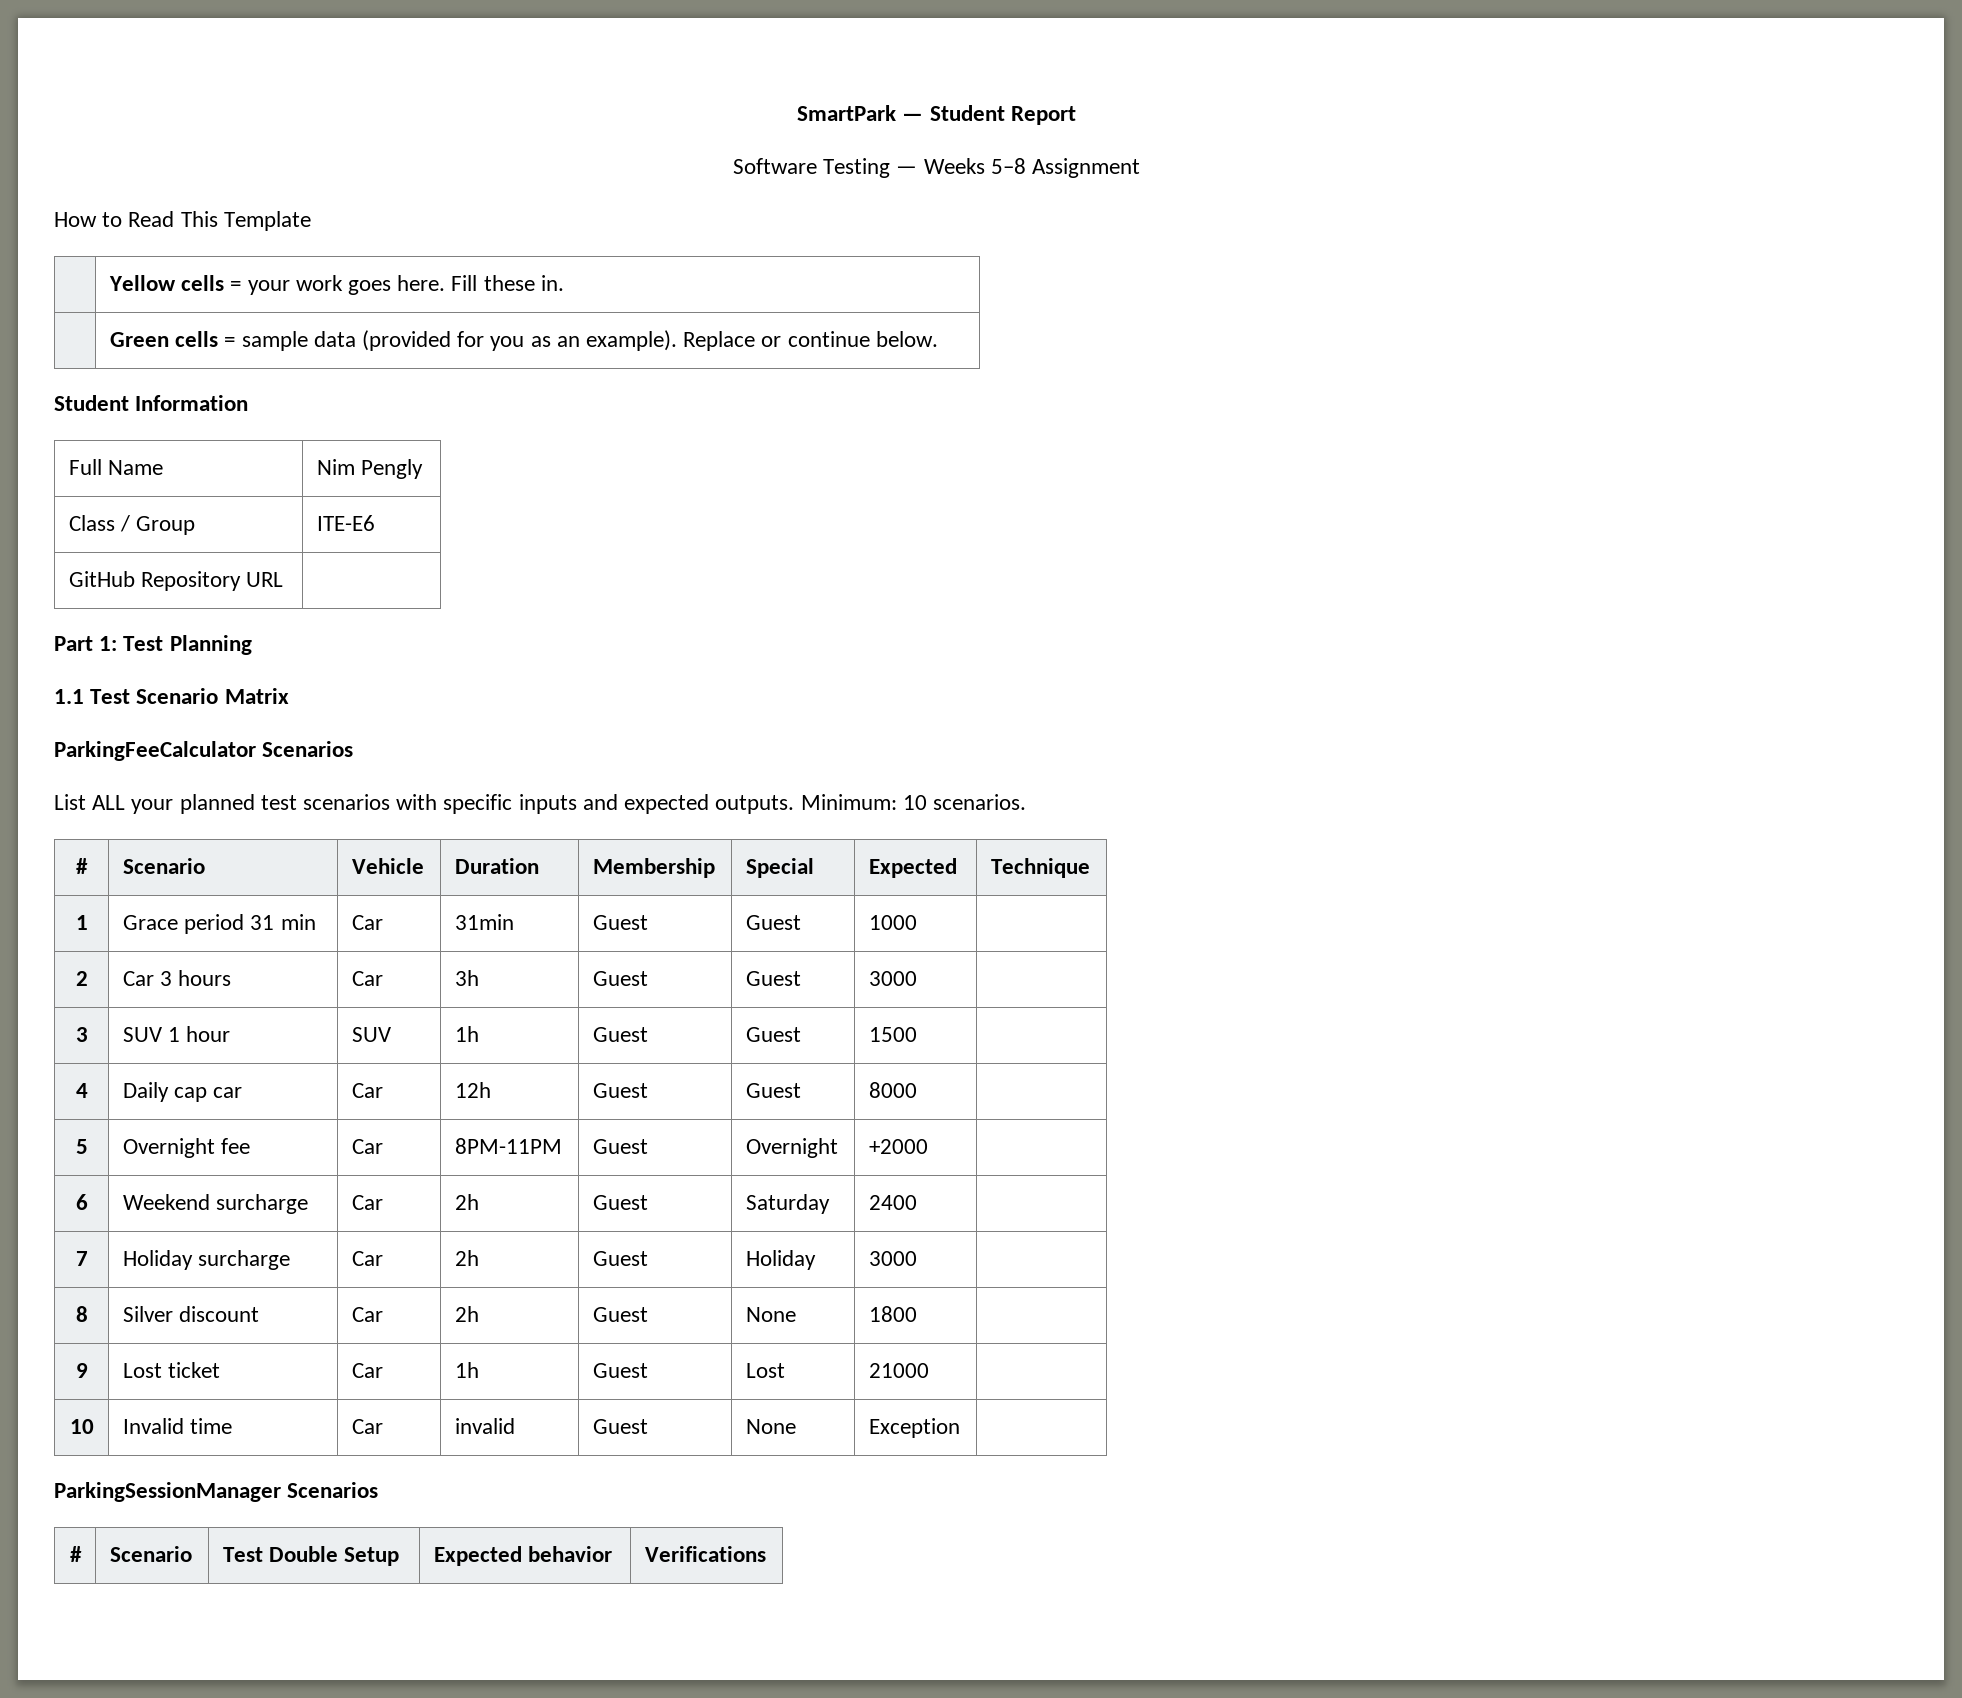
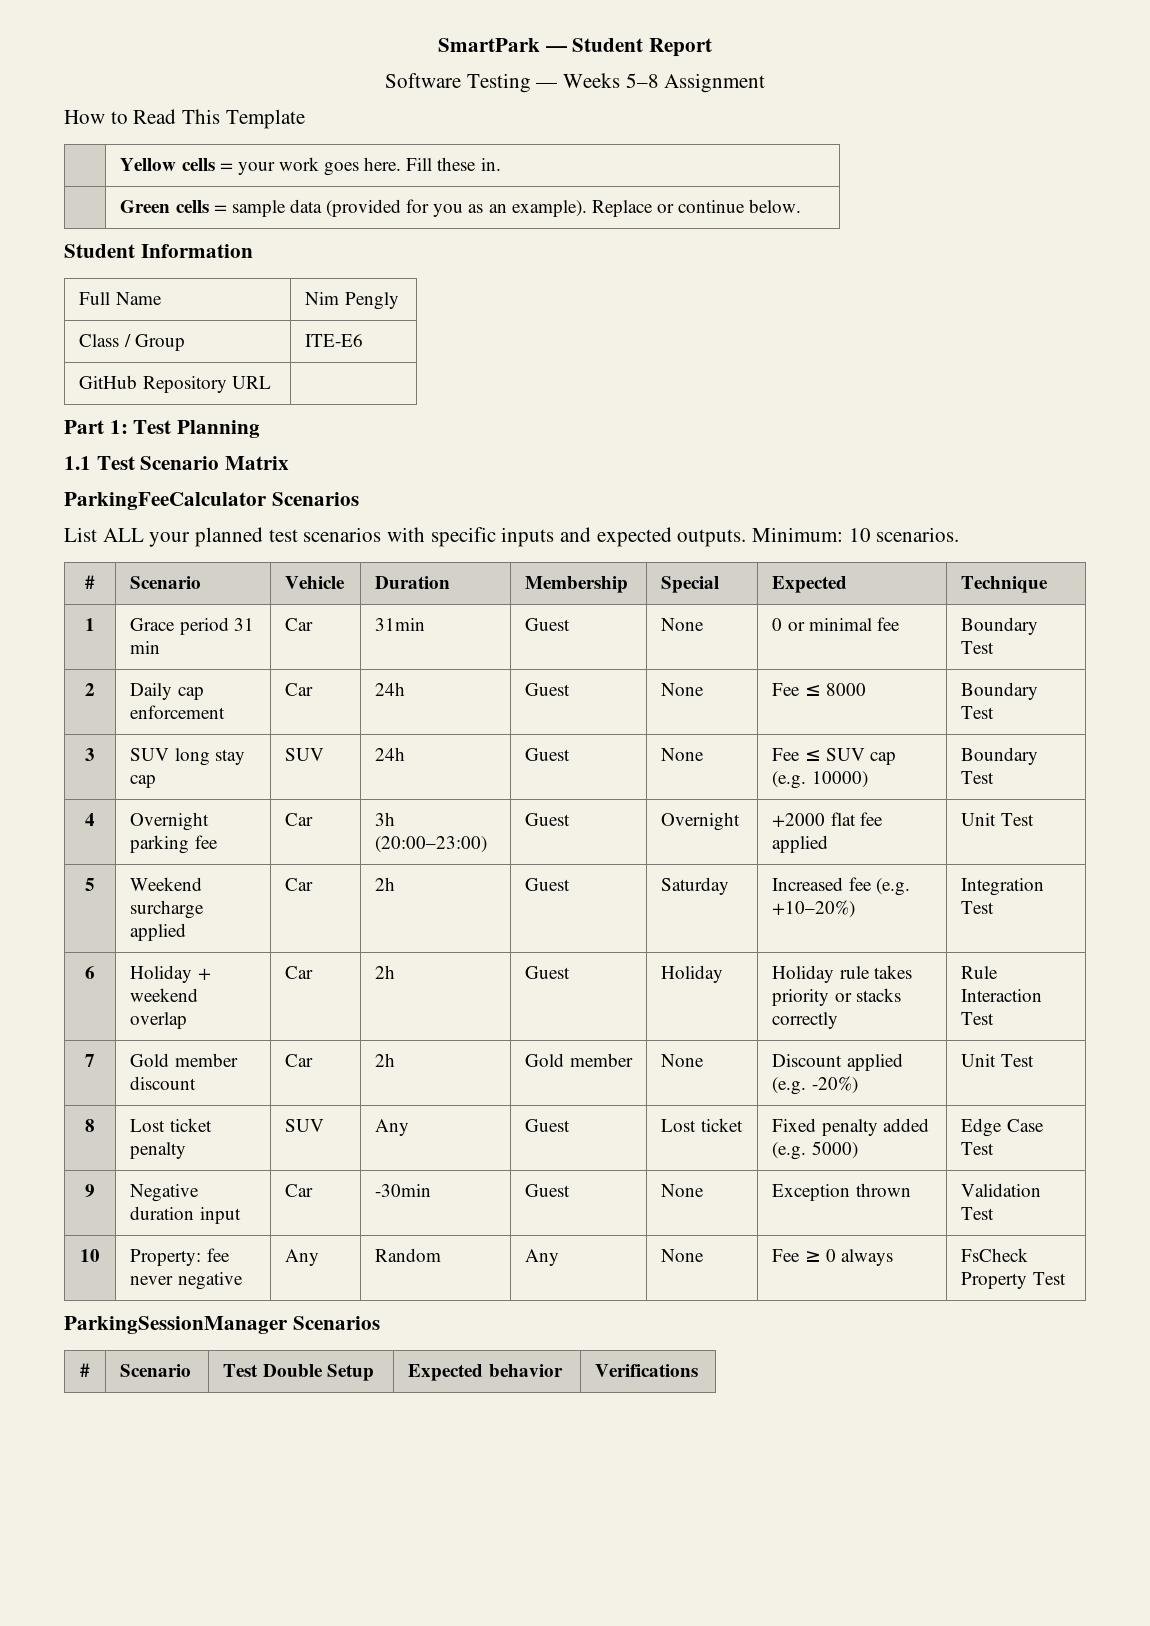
[745,915,801,930] [868,915,917,930] [75,971,88,986] [122,970,232,986] [351,971,383,986] [454,970,479,986] [592,971,648,986] [745,971,801,986] [868,971,917,986] [75,1027,88,1042] [122,1026,231,1042] [351,1027,391,1042] [454,1026,479,1042] [592,1027,648,1042] [745,1027,801,1042] [868,1027,917,1042] [75,1083,88,1098] [122,1082,243,1102] [351,1083,383,1098] [454,1082,491,1098] [592,1083,648,1098] [745,1083,801,1098] [868,1082,917,1098] [75,1139,88,1154] [122,1138,251,1158] [351,1139,383,1154] [454,1138,562,1154] [592,1139,648,1154] [745,1138,838,1158] [868,1139,928,1154] [75,1194,88,1210] Guest | 1000 | // 2 | Car 3 hours | Car | 3h | Guest | Guest | 3000 | // 3 | SUV 1 hour | SUV | 1h | Guest | Guest | 1500 | // 4 | Daily cap car | Car | 12h | Guest | Guest | 8000 | // 5 | Overnight fee | Car | 8PM-11PM | Guest | Overnight | +2000 | // 6 -> [661,618,705,631] [772,617,900,631] [961,617,1039,635] [961,641,995,654] [85,683,95,696] [130,683,204,700] [130,705,226,719] [285,683,314,696] [375,682,406,696] [525,683,571,696] [661,683,705,696] [772,683,866,696] [961,682,1039,700] [961,706,995,719] [85,748,95,761] [130,748,245,766] [130,775,157,788] [285,748,325,761] [375,747,406,761] [525,748,571,761] [661,748,705,761] [772,748,896,765] [772,771,868,789] [961,747,1039,765] [961,771,995,784] [85,813,95,826] [130,812,210,831] [130,835,218,854] [285,813,314,826] [375,812,396,826] [375,836,488,853] [525,813,571,826] [661,812,741,831] [772,812,883,827] [772,835,829,853] [961,813,1034,826] [85,878,95,891] None | 0 or minimal fee | Boundary Test // 2 | Daily cap enforcement | Car | 24h | Guest | None | Fee ≤ 8000 | Boundary Test // 3 | SUV long stay cap | SUV | 24h | Guest | None | Fee ≤ SUV cap (e.g. 10000) | Boundary Test // 4 | Overnight parking fee | Car | 3h (20:00–23:00) | Guest | Overnight | +2000 flat fee applied | Unit Test // 5
(309, 1204) none -> [130,923,187,941] applied
[868,1195,917,1210] [75,1251,88,1266] [122,1250,291,1270] [351,1251,383,1266] [454,1250,479,1266] [592,1251,648,1266] [745,1250,816,1270] [868,1251,917,1266] [75,1306,88,1322] [122,1306,173,1322] 2400 | // 7 | Holiday surcharge | Car | 2h | Guest | Holiday | 3000 | // 8 | Silver -> [772,877,910,896] [772,900,856,918] [961,878,1045,896] [961,901,995,914] [85,966,95,979] [130,965,211,983] [130,988,199,1002] [130,1012,188,1029] [285,966,314,979] [375,965,396,979] [525,966,571,979] [661,965,724,983] [772,965,912,983] [772,988,901,1006] [772,1012,839,1029] [961,966,999,979] [961,989,1043,1002] [961,1012,995,1025] [85,1054,95,1067] [130,1053,238,1067] Increased fee (e.g. +10–20%) | Integration Test // 6 | Holiday + weekend overlap | Car | 2h | Guest | Holiday | Holiday rule takes priority or stacks correctly | Rule Interaction Test // 7 | Gold member
[592,1307,648,1322] [745,1307,796,1322] [868,1306,917,1322] [75,1363,88,1378] [122,1362,221,1378] [351,1363,383,1378] [454,1362,479,1378] [592,1363,648,1378] [745,1363,785,1378] [868,1363,929,1378] [69,1419,94,1434] [122,1418,233,1434] [351,1419,383,1434] [454,1418,515,1434] Guest | None | 1800 | // 9 | Lost ticket | Car | 1h | Guest | Lost | 21000 | // 10 | Invalid time | Car | invalid -> [525,1053,633,1067] [661,1054,705,1067] [772,1053,903,1071] [772,1076,858,1095] [961,1054,1034,1067] [85,1119,95,1132] [130,1118,212,1132] [130,1142,187,1159] [285,1119,325,1132] [375,1119,410,1136] [525,1119,571,1132] [661,1118,743,1132] [772,1118,929,1136] [772,1141,858,1160] [961,1118,1044,1137] [961,1142,995,1155] [85,1184,95,1197] [130,1184,200,1202] [130,1206,241,1224] [285,1184,314,1197] [375,1184,432,1197] Gold member | None | Discount applied (e.g. -20%) | Unit Test // 8 | Lost ticket penalty | SUV | Any | Guest | Lost ticket | Fixed penalty added (e.g. 5000) | Edge Case Test // 9 | Negative duration input | Car | -30min
(960, 1428) | -> [855,1183,911,1197] [961,1183,1042,1197] [961,1207,995,1220] [80,1249,100,1262] [130,1248,230,1266] [130,1272,243,1290] [285,1249,320,1266] [375,1248,442,1262] [525,1249,560,1266] [661,1249,705,1262] [772,1249,893,1266] [961,1248,1029,1262] [961,1272,1066,1289] thrown | Validation Test // 10 | Property: fee never negative | Any | Random | Any | None | Fee ≥ 0 always | FsCheck Property Test

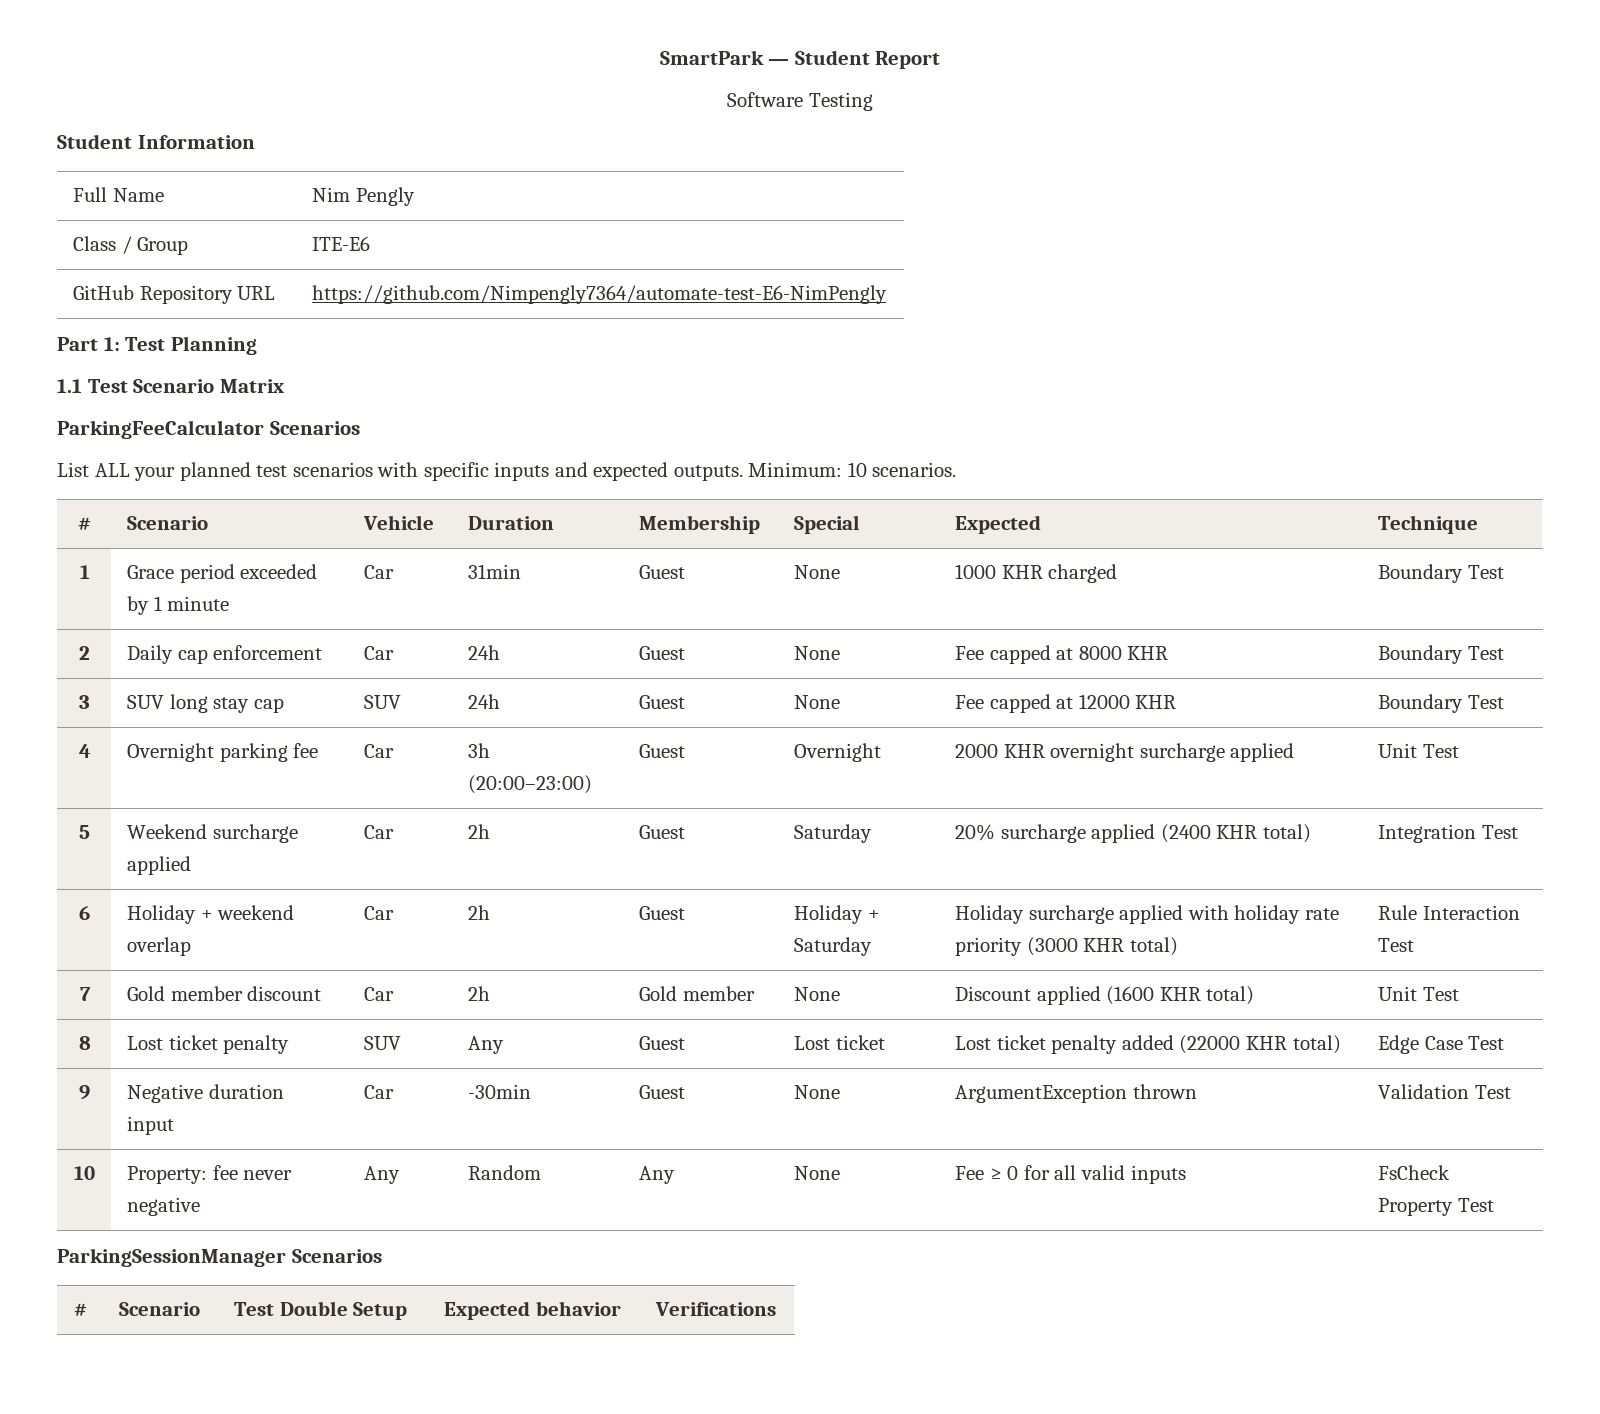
[536,73,766,93] [64,109,305,129] [120,157,501,176] [120,199,802,217] — Weeks 5–8 Assignment // How to Read This Template // | Yellow cells = your work goes here. Fill these in. // | Green cells = sample data (provided for you as an example). Replace or continue below. -> (873, 101) none
(271, 382) none -> [312,285,888,304] https://github.com/Nimpengly7364/automate-test-E6-NimPengly
[233,618,254,631] [130,641,161,654] 31 min -> [240,564,318,579] [127,596,230,615] exceeded by 1 minute
[772,617,900,631] 0 or minimal fee -> [955,564,1118,583] 1000 KHR charged
[804,685,821,696] ≤ -> [989,645,1074,664] capped at
(866, 689) none -> [1127,646,1169,660] KHR
[804,748,896,765] [772,771,868,789] ≤ SUV cap (e.g. 10000) -> [989,694,1177,713] capped at 12000 KHR
[772,812,883,827] +2000 flat fee -> [955,743,1225,762] 2000 KHR overnight surcharge
[772,877,910,896] [772,900,856,918] Increased fee (e.g. +10–20%) -> [955,824,1312,843] 20% surcharge applied (2400 KHR total)
[772,965,912,983] [772,988,901,1006] [772,1012,839,1029] | Holiday rule takes priority or stacks correctly -> [867,910,880,920] [794,937,873,956] [955,905,1340,924] [955,937,1178,956] + Saturday | Holiday surcharge applied with holiday rate priority (3000 KHR total)
[772,1076,858,1095] (e.g. -20%) -> [1106,986,1255,1005] (1600 KHR total)
[772,1118,929,1136] [772,1141,858,1160] Fixed penalty added (e.g. 5000) -> [955,1035,1341,1054] Lost ticket penalty added (22000 KHR total)
[772,1184,851,1201] Exception -> [955,1084,1128,1103] ArgumentException
[840,1249,893,1266] always -> [1023,1165,1186,1184] for all valid inputs

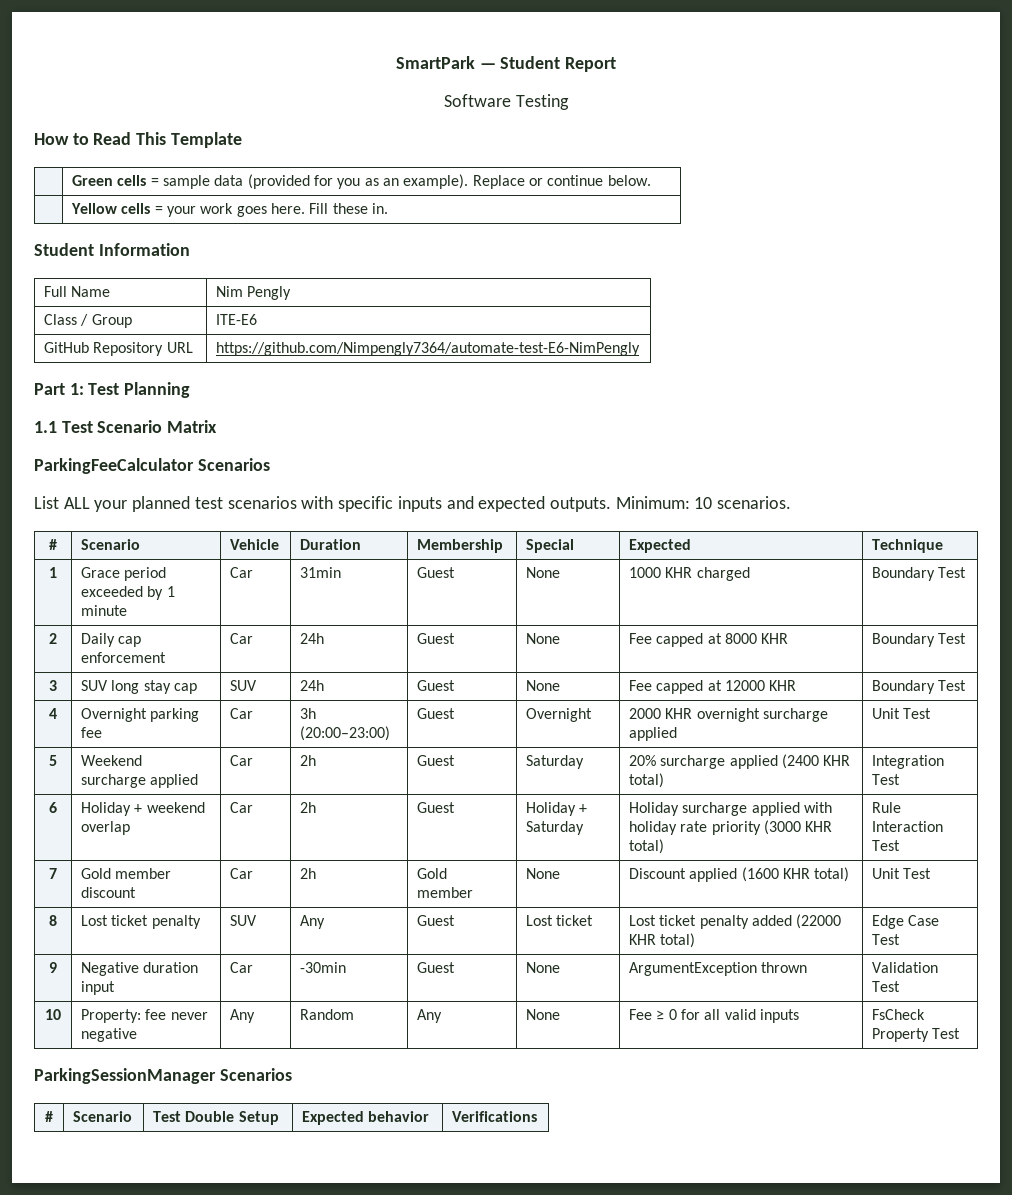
(873, 101) none -> [34,132,242,148] [72,174,651,189] [71,203,388,217] // How to Read This Template // | Green cells = sample data (provided for you as an example). Replace or continue below. // | Yellow cells = your work goes here. Fill these in.

